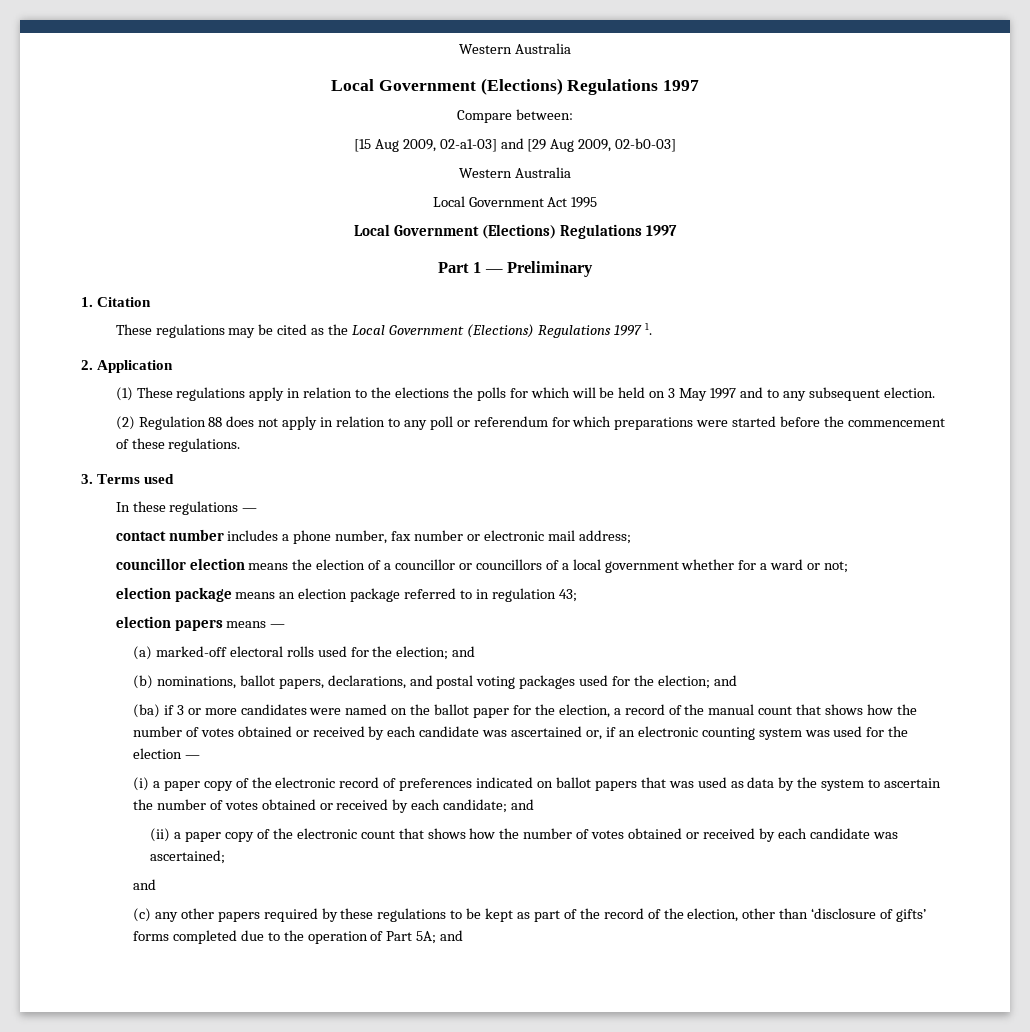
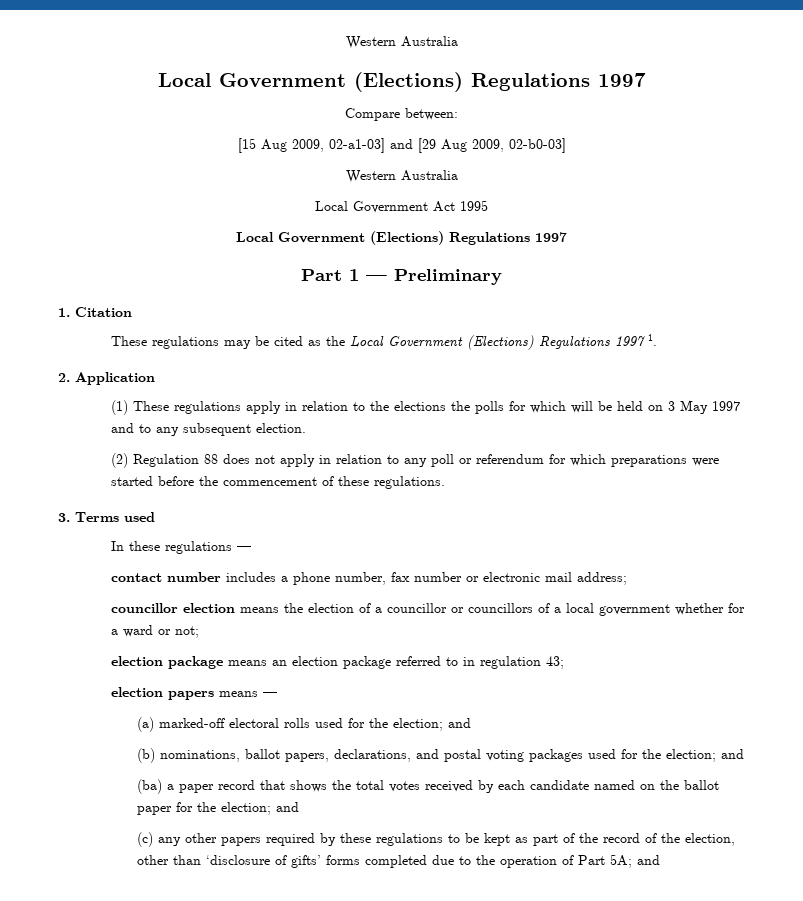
[163,704,342,715] if 3 or more candidates were -> [166,780,589,793] a paper record that shows the total votes received by each candidate
[558,704,917,718] [132,726,909,740] [132,748,200,759] [132,777,942,791] [132,799,535,813] [150,828,898,842] [150,850,226,864] election, a record of the manual count that shows how the number of votes obtained or received by each candidate was ascertained or, if an electronic counting system was used for the election — // (i) a paper copy of the electronic record of preferences indicated on ballot papers that was used as data by the system to ascertain the number of votes obtained or received by each candidate; and // (ii) a paper copy of the electronic count that shows how the number of votes obtained or received by each candidate was ascertained; // -> [220,802,271,815] election;

